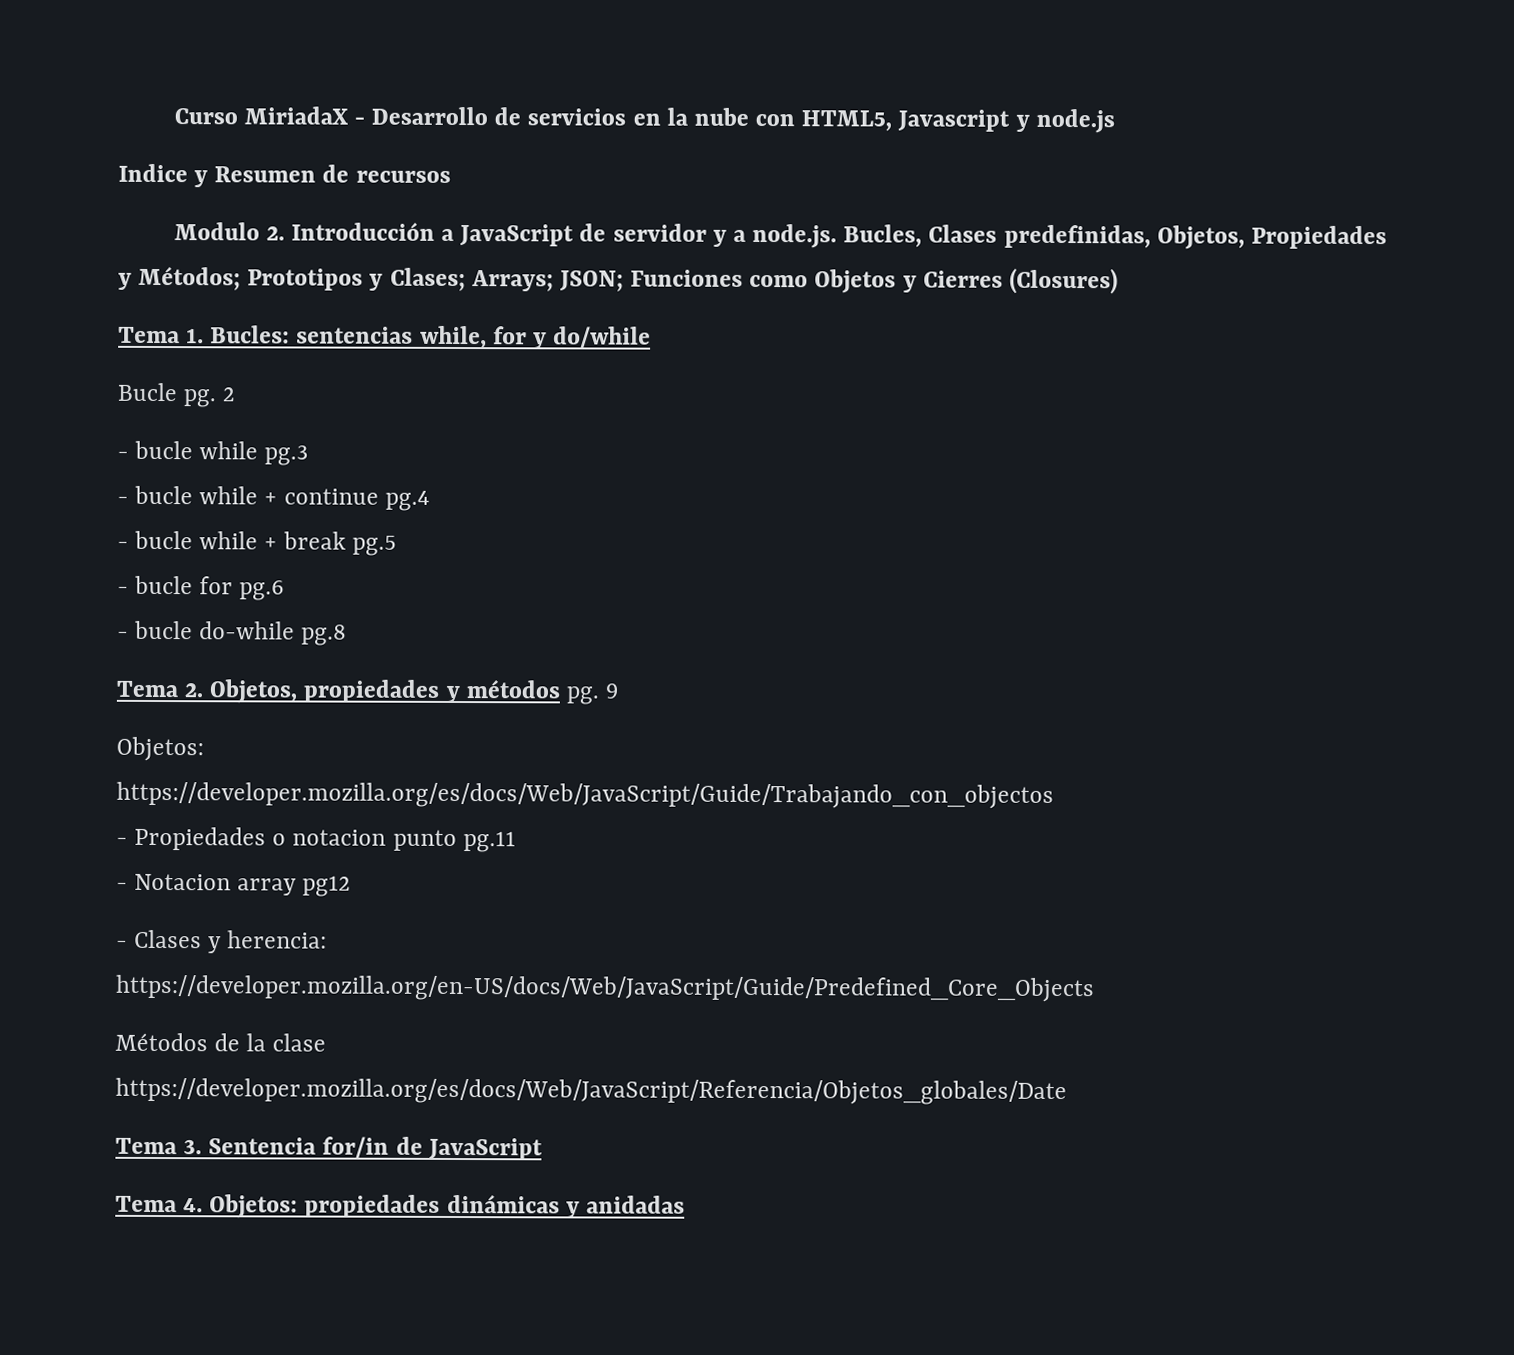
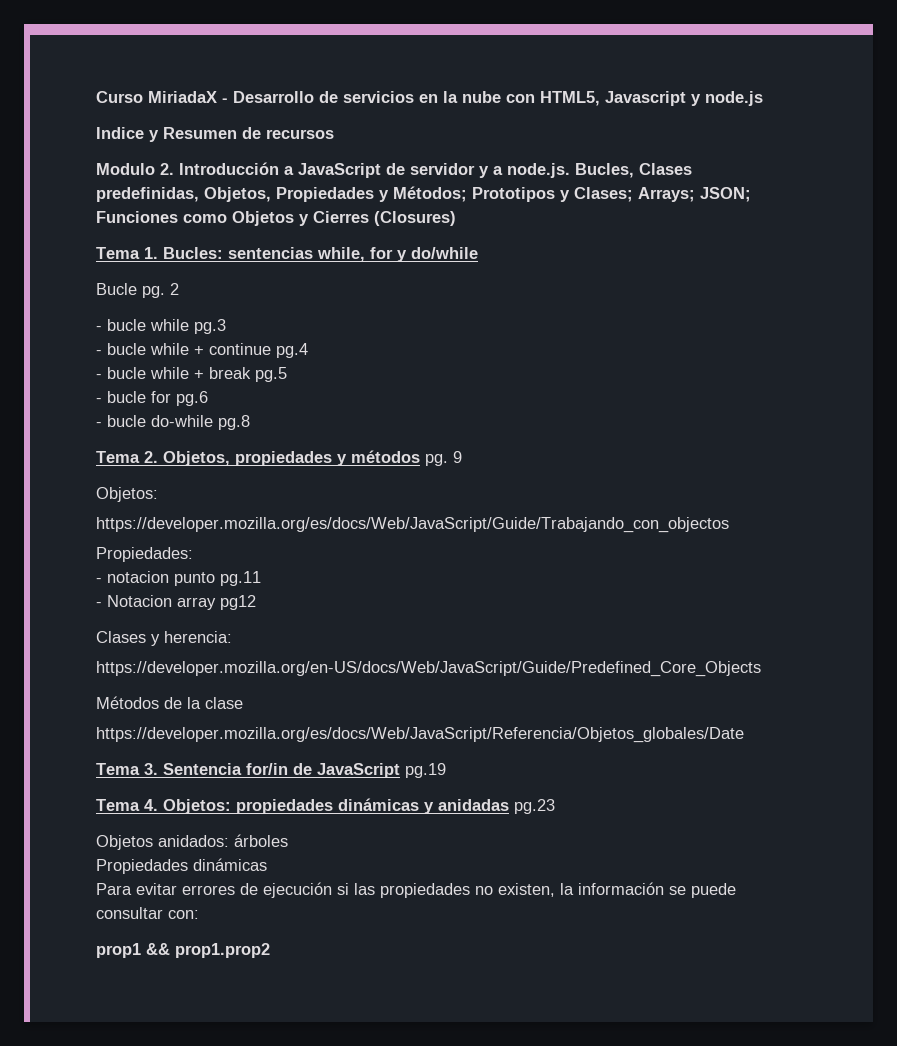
[116,826,287,851] // - Propiedades o -> [96,547,193,562] [96,578,102,583] // Propiedades: // -
[116,940,128,948] - -> (256, 602) none
(543, 1149) none -> [405,763,446,778] pg.19
(685, 1204) none -> [514,799,555,814] [96,834,288,850] [96,858,267,874] [96,882,736,898] [96,907,199,919] [96,943,270,958] pg.23 // Objetos anidados: árboles // Propiedades dinámicas // Para evitar errores de ejecución si las propiedades no existen, la información se puede consultar con: // prop1 && prop1.prop2

